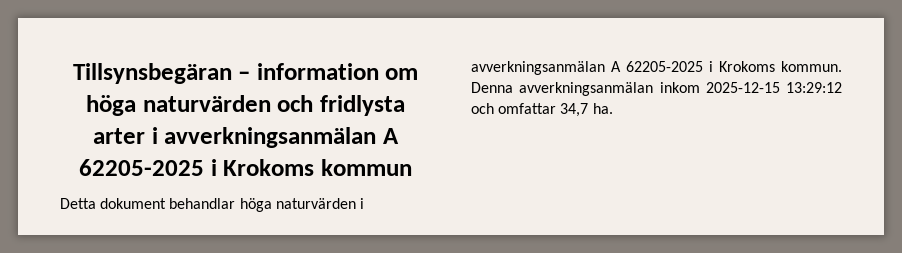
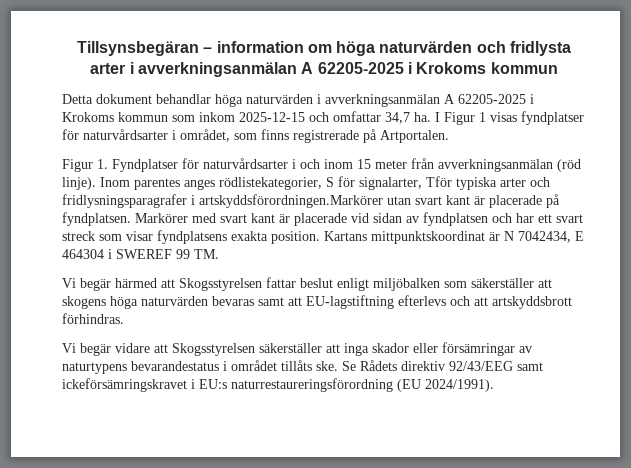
[781,61,842,72] [471,82,654,96] kommun. Denna avverkningsanmälan -> [118,112,195,122] kommun som
[786,82,842,93] 13:29:12 -> (305, 117) none
(613, 108) none -> [435,111,584,125] [62,129,449,143] [62,158,581,172] [62,176,550,190] [62,194,560,208] [62,212,583,226] [62,230,584,244] [62,249,219,259] [62,277,552,291] [62,295,572,309] [62,313,124,324] [62,342,532,356] [62,360,543,374] [62,378,494,392] I Figur 1 visas fyndplatser för naturvårdsarter i området, som finns registrerade på Artportalen. // Figur 1. Fyndplatser för naturvårdsarter i och inom 15 meter från avverkningsanmälan (röd linje). Inom parentes anges rödlistekategorier, S för signalarter, Tför typiska arter och fridlysningsparagrafer i artskyddsförordningen.Markörer utan svart kant är placerade på fyndplatsen. Markörer med svart kant är placerade vid sidan av fyndplatsen och har ett svart streck som visar fyndplatsens exakta position. Kartans mittpunktskoordinat är N 7042434, E 464304 i SWEREF 99 TM. // Vi begär härmed att Skogsstyrelsen fattar beslut enligt miljöbalken som säkerställer att skogens höga naturvärden bevaras samt att EU-lagstiftning efterlevs och att artskyddsbrott förhindras. // Vi begär vidare att Skogsstyrelsen säkerställer att inga skador eller försämringar av naturtypens bevarandestatus i området tillåts ske. Se Rådets direktiv 92/43/EEG samt ickeförsämringskravet i EU:s naturrestaureringsförordning (EU 2024/1991).

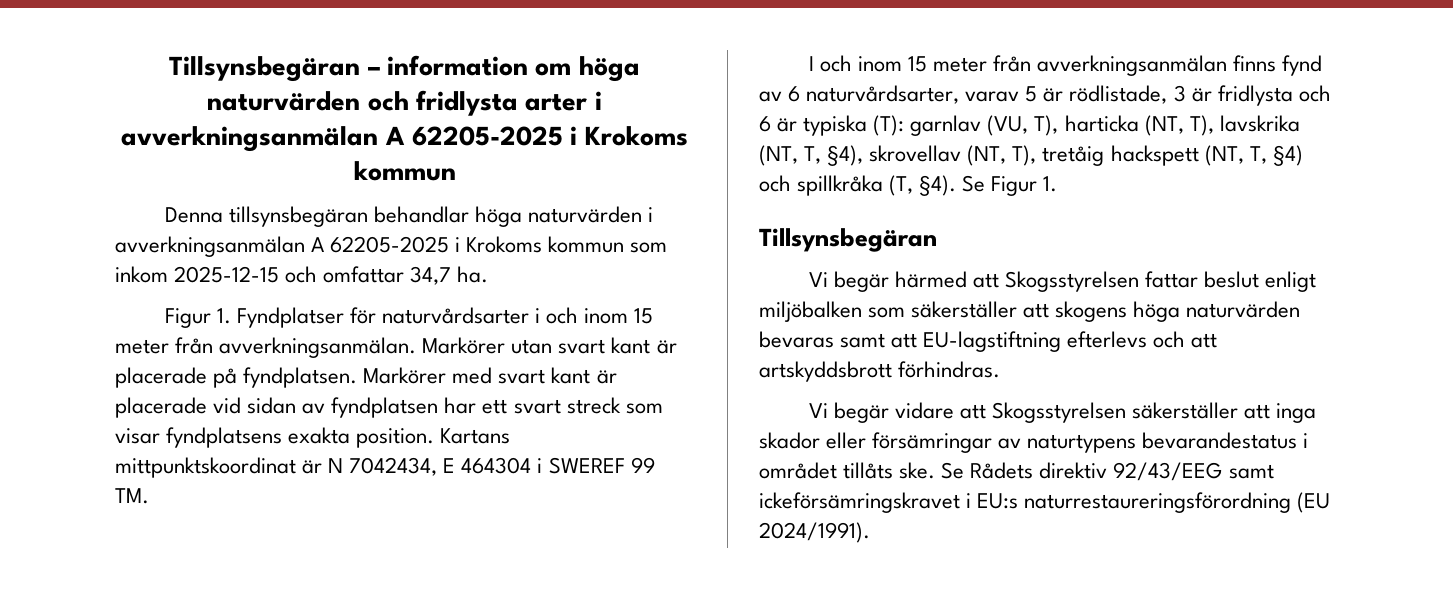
[62,94,152,104] Detta dokument -> [164,206,368,227] Denna tillsynsbegäran
[435,111,584,125] [62,129,449,143] I Figur 1 visas fyndplatser för naturvårdsarter i området, som finns registrerade på Artportalen. -> (489, 274) none
[438,159,581,172] [62,176,550,190] [62,194,383,208] avverkningsanmälan (röd linje). Inom parentes anges rödlistekategorier, S för signalarter, Tför typiska arter och fridlysningsparagrafer i artskyddsförordningen.Markörer -> [219,337,506,358] avverkningsanmälan. Markörer
[492,213,512,223] och -> (439, 407) none
(219, 254) none -> [808,55,1323,76] [759,85,1331,106] [759,115,1300,136] [759,145,1303,166] [759,175,1058,196] [759,228,937,252] // I och inom 15 meter från avverkningsanmälan finns fynd av 6 naturvårdsarter, varav 5 är rödlistade, 3 är fridlysta och 6 är typiska (T): garnlav (VU, T), harticka (NT, T), lavskrika (NT, T, §4), skrovellav (NT, T), tretåig hackspett (NT, T, §4) och spillkråka (T, §4). Se Figur 1. // Tillsynsbegäran

